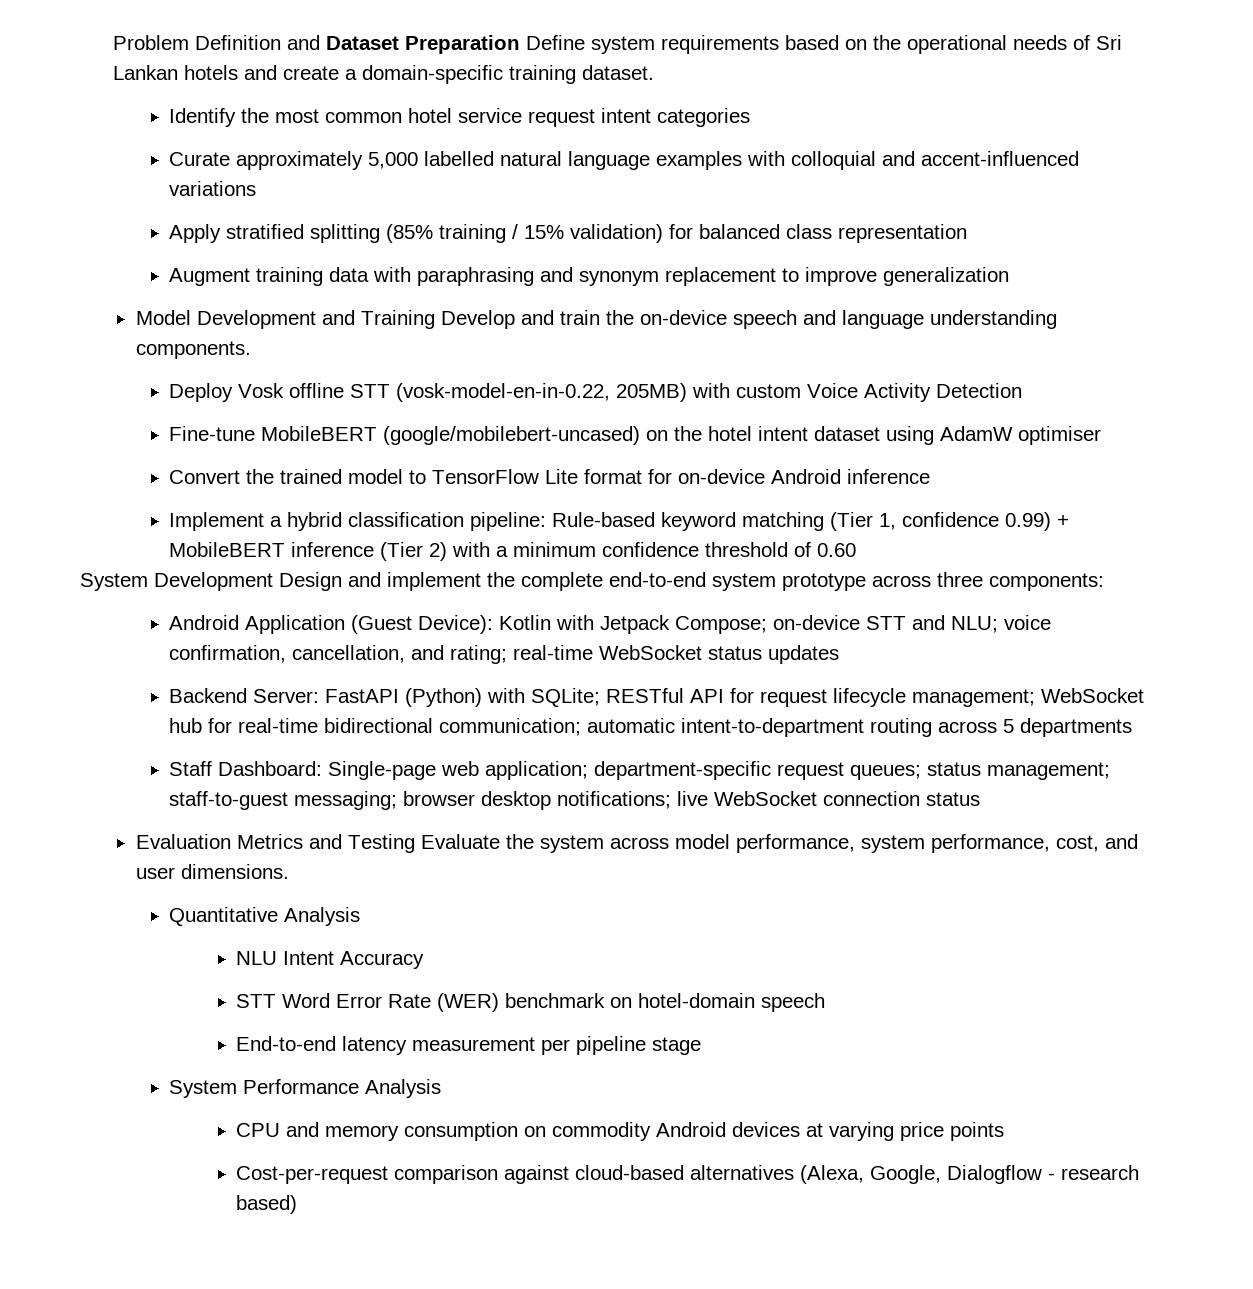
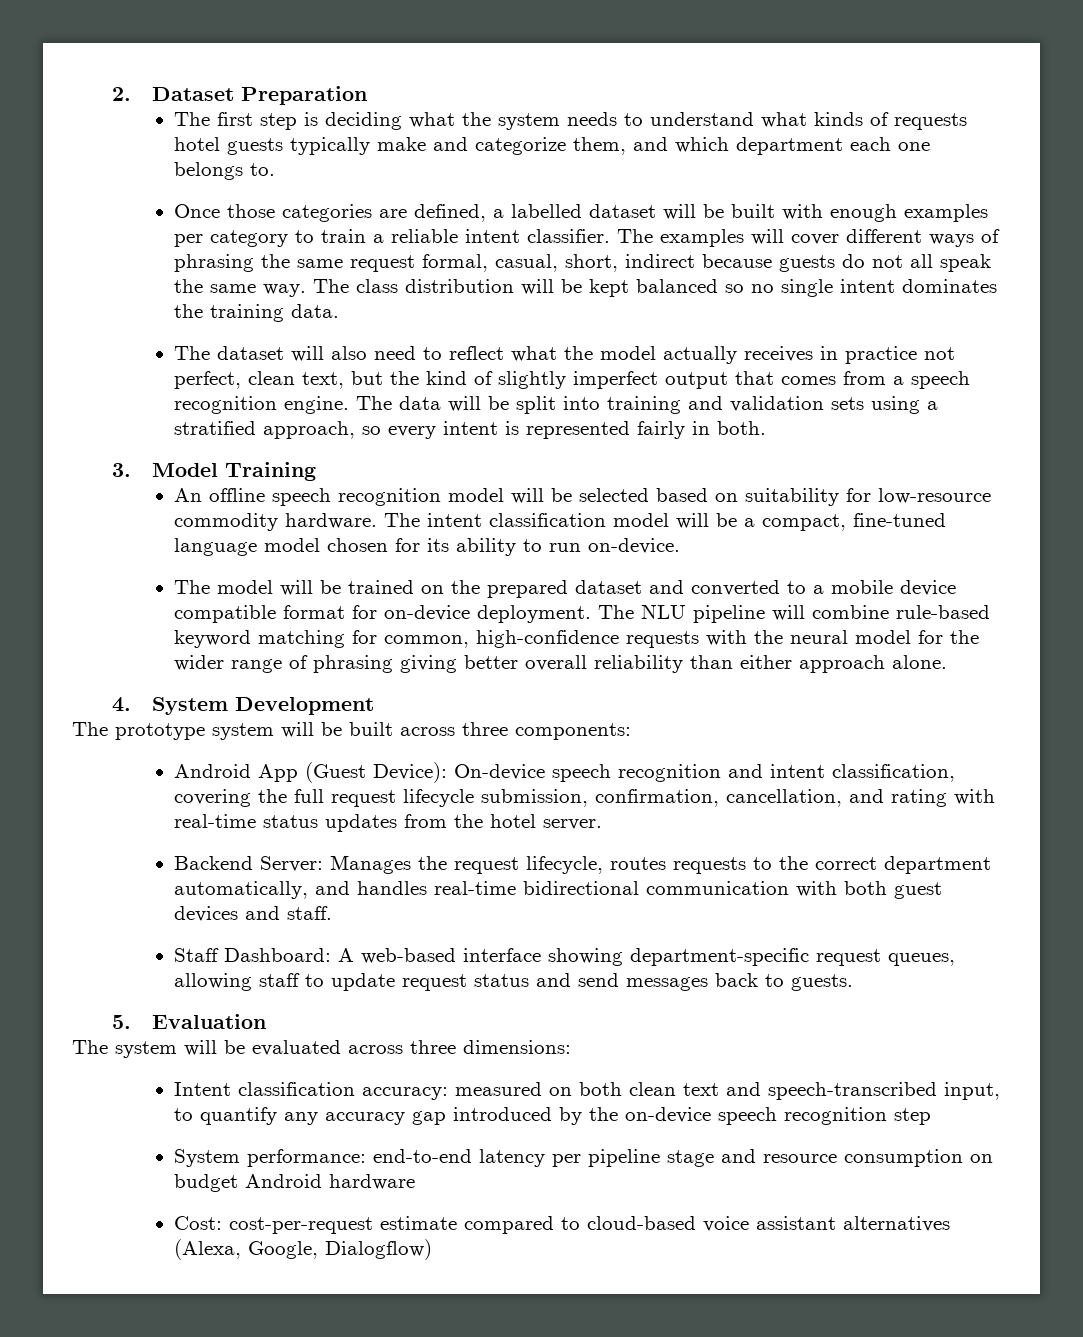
[113,35,321,50] Problem Definition and -> [111,87,131,101] 2.
[526,35,1123,54] [113,65,655,84] [169,108,751,127] [169,151,1080,170] [169,181,257,196] [169,224,968,243] [169,267,1010,286] [135,310,1057,329] [135,341,251,359] [169,383,1023,402] [169,426,1102,445] [169,469,931,484] [169,512,1070,531] [169,542,857,561] [80,572,866,591] Define system requirements based on the operational needs of Sri Lankan hotels and create a domain-specific training dataset. // Identify the most common hotel service request intent categories // Curate approximately 5,000 labelled natural language examples with colloquial and accent-influenced variations // Apply stratified splitting (85% training / 15% validation) for balanced class representation // Augment training data with paraphrasing and synonym replacement to improve generalization // Model Development and Training Develop and train the on-device speech and language understanding components. // Deploy Vosk offline STT (vosk-model-en-in-0.22, 205MB) with custom Voice Activity Detection // Fine-tune MobileBERT (google/mobilebert-uncased) on the hotel intent dataset using AdamW optimiser // Convert the trained model to TensorFlow Lite format for on-device Android inference // Implement a hybrid classification pipeline: Rule-based keyword matching (Tier 1, confidence 0.99) + MobileBERT inference (Tier 2) with a minimum confidence threshold of 0.60 // System Development Design and implement the complete end-to-end system prototype -> [174,112,968,130] [174,137,931,155] [174,162,276,180] [174,204,989,222] [174,229,1001,247] [174,254,992,272] [174,279,998,297] [174,304,340,322] [174,346,956,364] [174,371,971,389] [174,396,939,414] [174,421,767,439] [111,462,316,481] [174,488,992,506] [174,513,947,531] [174,538,681,556] [174,580,957,598] [174,604,991,623] [174,630,980,648] [174,655,948,673] [111,697,374,715] [72,722,393,740] // The first step is deciding what the system needs to understand what kinds of requests hotel guests typically make and categorize them, and which department each one belongs to. // Once those categories are defined, a labelled dataset will be built with enough examples per category to train a reliable intent classifier. The examples will cover different ways of phrasing the same request formal, casual, short, indirect because guests do not all speak the same way. The class distribution will be kept balanced so no single intent dominates the training data. // The dataset will also need to reflect what the model actually receives in practice not perfect, clean text, but the kind of slightly imperfect output that comes from a speech recognition engine. The data will be split into training and validation sets using a stratified approach, so every intent is represented fairly in both. // 3. Model Training // An offline speech recognition model will be selected based on suitability for low-resource commodity hardware. The intent classification model will be a compact, fine-tuned language model chosen for its ability to run on-device. // The model will be trained on the prepared dataset and converted to a mobile device compatible format for on-device deployment. The NLU pipeline will combine rule-based keyword matching for common, high-confidence requests with the neural model for the wider range of phrasing giving better overall reliability than either approach alone. // 4. System Development // The prototype system will be built
[245,615,346,634] Application -> [258,764,299,782] App
[499,615,1052,634] [169,645,840,664] [169,688,1145,707] [169,718,1133,737] [169,761,1111,780] [169,791,981,810] [135,834,1138,853] [135,864,289,879] [169,907,361,926] [235,951,424,969] [235,993,825,1012] [235,1036,701,1055] [169,1079,442,1098] [235,1122,1004,1141] [235,1165,1139,1184] [235,1195,297,1214] Kotlin with Jetpack Compose; on-device STT and NLU; voice confirmation, cancellation, and rating; real-time WebSocket status updates // Backend Server: FastAPI (Python) with SQLite; RESTful API for request lifecycle management; WebSocket hub for real-time bidirectional communication; automatic intent-to-department routing across 5 departments // Staff Dashboard: Single-page web application; department-specific request queues; status management; staff-to-guest messaging; browser desktop notifications; live WebSocket connection status // Evaluation Metrics and Testing Evaluate the system across model performance, system performance, cost, and user dimensions. // Quantitative Analysis // NLU Intent Accuracy // STT Word Error Rate (WER) benchmark on hotel-domain speech // End-to-end latency measurement per pipeline stage // System Performance Analysis // CPU and memory consumption on commodity Android devices at varying price points // Cost-per-request comparison against cloud-based alternatives (Alexa, Google, Dialogflow - research based) -> [454,764,956,782] [174,789,996,807] [174,814,603,832] [174,855,992,874] [174,881,943,899] [174,906,333,922] [174,948,956,966] [174,973,854,991] [111,1014,266,1029] [72,1040,571,1058] [174,1082,1001,1100] [174,1107,932,1125] [174,1149,994,1167] [174,1174,416,1192] [174,1216,951,1234] [174,1239,433,1260] On-device speech recognition and intent classification, covering the full request lifecycle submission, confirmation, cancellation, and rating with real-time status updates from the hotel server. // Backend Server: Manages the request lifecycle, routes requests to the correct department automatically, and handles real-time bidirectional communication with both guest devices and staff. // Staff Dashboard: A web-based interface showing department-specific request queues, allowing staff to update request status and send messages back to guests. // 5. Evaluation // The system will be evaluated across three dimensions: // Intent classification accuracy: measured on both clean text and speech-transcribed input, to quantify any accuracy gap introduced by the on-device speech recognition step // System performance: end-to-end latency per pipeline stage and resource consumption on budget Android hardware // Cost: cost-per-request estimate compared to cloud-based voice assistant alternatives (Alexa, Google, Dialogflow)

